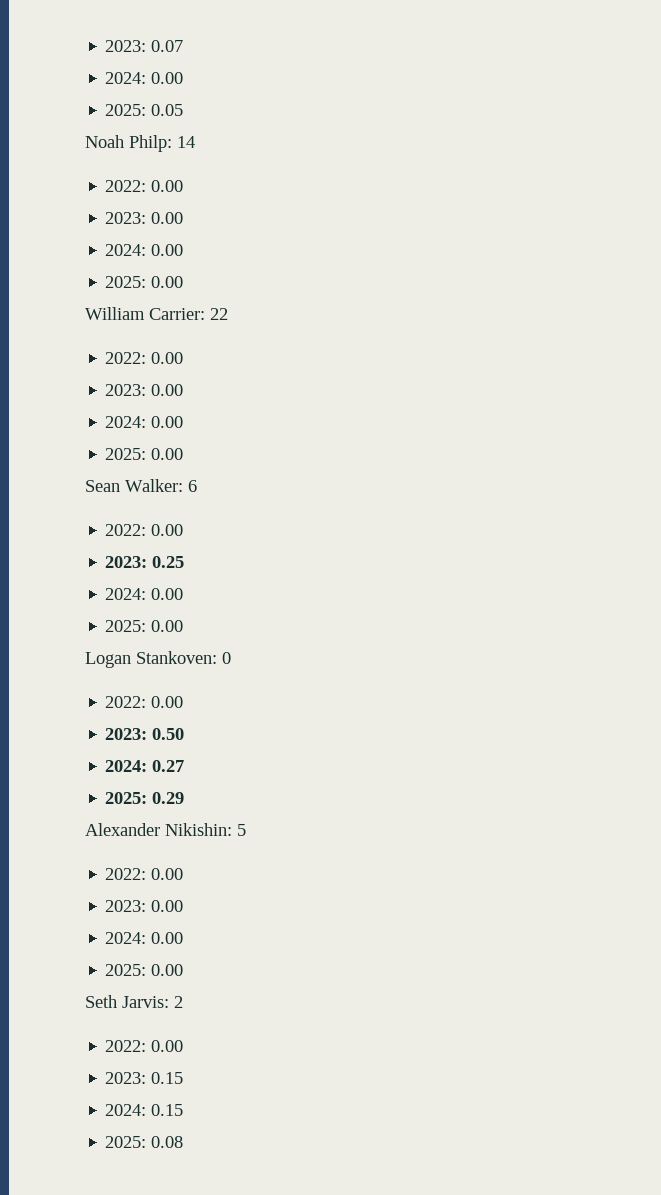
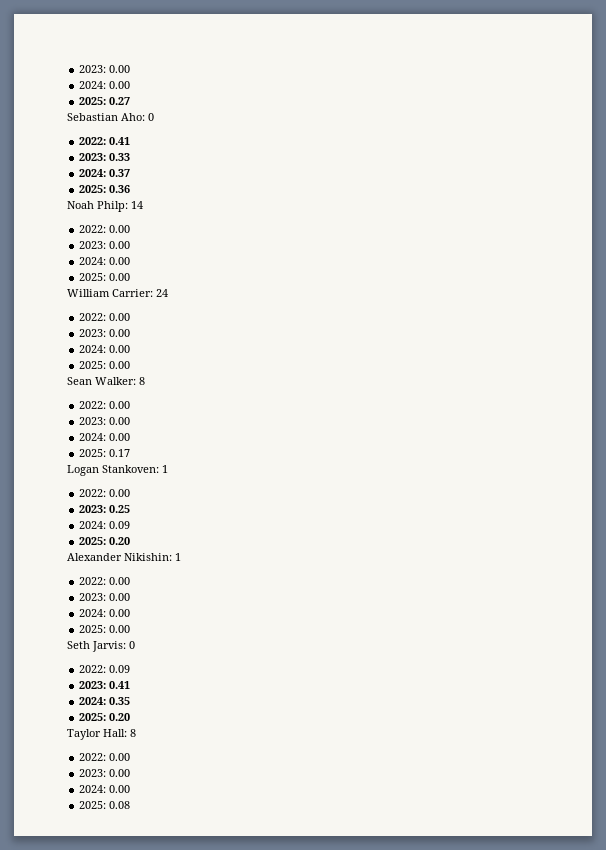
[105,40,184,52] [105,72,184,84] [105,104,184,116] 2023: 0.07 // 2024: 0.00 // 2025: 0.05 -> [79,65,131,73] [79,81,131,89] [79,97,131,105] [67,113,154,121] [79,137,131,145] [79,153,131,161] [79,169,131,177] [79,185,131,193] 2023: 0.00 // 2024: 0.00 // 2025: 0.27 // Sebastian Aho: 0 // 2022: 0.41 // 2023: 0.33 // 2024: 0.37 // 2025: 0.36
[210,308,228,320] 22 -> [156,289,168,297] 24
[188,480,197,492] 6 -> [139,377,145,385] [79,401,131,409] [79,417,131,425] [79,433,131,441] [79,449,131,457] [67,465,168,476] 8 // 2022: 0.00 // 2023: 0.00 // 2024: 0.00 // 2025: 0.17 // Logan Stankoven: 1
[151,588,184,600] [105,620,184,632] [85,651,231,668] [105,696,184,708] [105,728,185,740] [105,760,185,772] [105,792,185,804] 0.00 // 2025: 0.00 // Logan Stankoven: 0 // 2022: 0.00 // 2023: 0.50 // 2024: 0.27 // 2025: 0.29 -> [109,521,131,529] [79,537,131,545] 0.09 // 2025: 0.20
[237,824,246,836] 5 -> [175,553,181,561] 1
[174,996,183,1008] [105,1040,184,1052] [105,1072,184,1084] [105,1104,184,1116] 2 // 2022: 0.00 // 2023: 0.15 // 2024: 0.15 -> [129,641,135,649] [79,665,131,673] [79,681,131,689] [79,697,131,705] [79,713,131,721] [67,729,136,740] [79,753,131,761] [79,769,131,777] [79,785,131,793] 0 // 2022: 0.09 // 2023: 0.41 // 2024: 0.35 // 2025: 0.20 // Taylor Hall: 8 // 2022: 0.00 // 2023: 0.00 // 2024: 0.00

